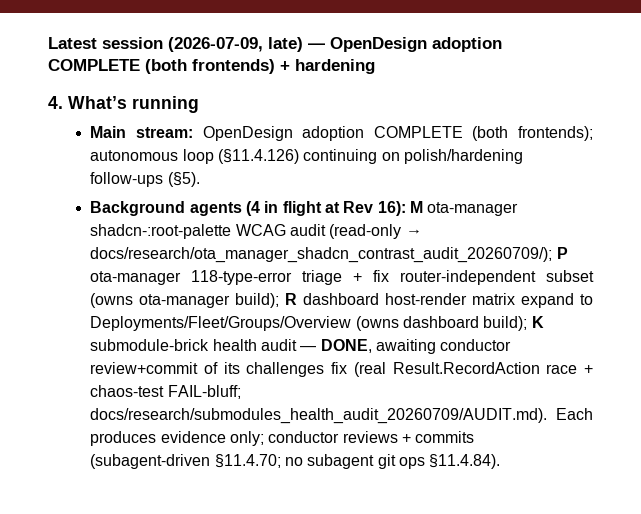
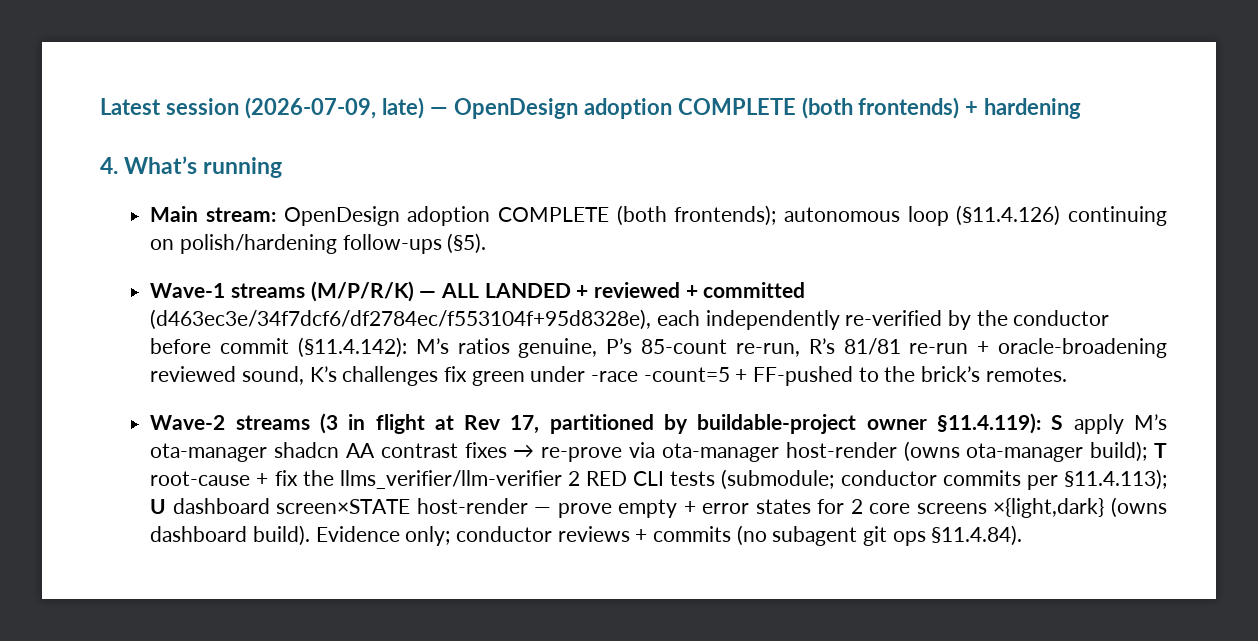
[90,201,519,216] [90,224,422,239] [90,247,568,263] [90,270,594,285] [90,293,594,308] [90,316,544,331] [90,339,512,354] [90,362,593,377] [90,385,241,399] [90,408,593,424] [90,431,226,446] Background agents (4 in flight at Rev 16): M ota-manager shadcn-:root-palette WCAG audit (read-only → docs/research/ota_manager_shadcn_contrast_audit_20260709/); P ota-manager 118-type-error triage + fix router-independent subset (owns ota-manager build); R dashboard host-render matrix expand to Deployments/Fleet/Groups/Overview (owns dashboard build); K submodule-brick health audit — DONE, awaiting conductor review+commit of its challenges fix (real Result.RecordAction race + chaos-test FAIL-bluff; docs/research/submodules_health_audit_20260709/AUDIT.md). Each produces evidence -> [150,281,806,302] [150,309,1110,330] [150,337,1168,358] [150,366,1067,386] [150,413,1167,434] [150,441,1168,462] [150,469,1167,490] [150,497,1168,518] [150,525,400,546] Wave-1 streams (M/P/R/K) — ALL LANDED + reviewed + committed (d463ec3e/34f7dcf6/df2784ec/f553104f+95d8328e), each independently re-verified by the conductor before commit (§11.4.142): M’s ratios genuine, P’s 85-count re-run, R’s 81/81 re-run + oracle-broadening reviewed sound, K’s challenges fix green under -race -count=5 + FF-pushed to the brick’s remotes. // Wave-2 streams (3 in flight at Rev 17, partitioned by buildable-project owner §11.4.119): S apply M’s ota-manager shadcn AA contrast fixes → re-prove via ota-manager host-render (owns ota-manager build); T root-cause + fix the llms_verifier/llm-verifier 2 RED CLI tests (submodule; conductor commits per §11.4.113); U dashboard screen×STATE host-render — prove empty + error states for 2 core screens ×{light,dark} (owns dashboard build). Evidence
[90,454,303,469] (subagent-driven §11.4.70; no -> [736,525,767,546] (no

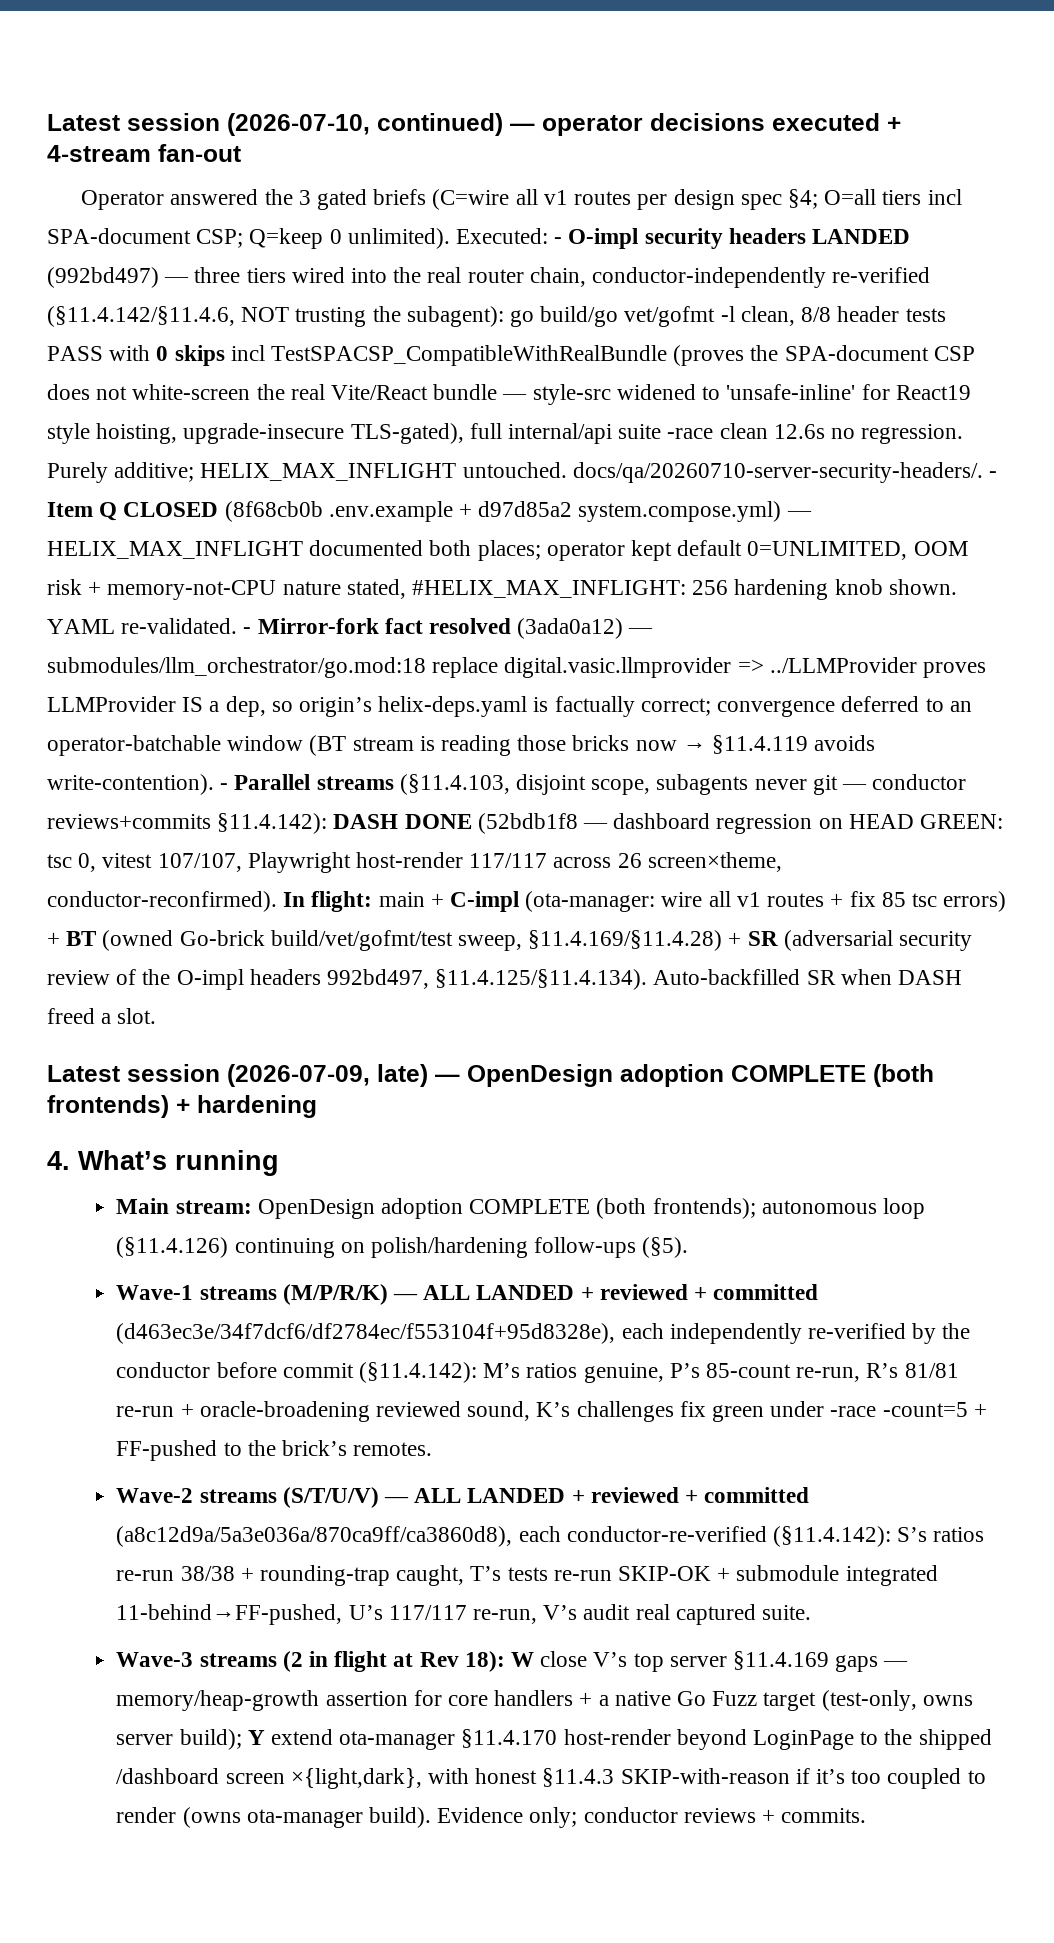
[100,98,239,115] Latest session -> [47,113,901,136] [47,144,241,162] [81,189,962,210] [47,228,911,249] [47,267,931,288] [47,306,946,327] [47,345,975,366] [47,384,971,405] [47,423,964,444] [47,462,998,483] [47,501,812,522] [47,540,968,561] [47,579,957,600] [47,618,654,639] [47,657,987,678] [47,696,972,717] [47,735,876,756] [47,774,967,795] [47,813,1004,834] [47,852,782,873] [47,891,1007,912] [47,930,973,951] [47,969,963,990] [47,1008,157,1024] [47,1064,220,1082] Latest session (2026-07-10, continued) — operator decisions executed + 4-stream fan-out // Operator answered the 3 gated briefs (C=wire all v1 routes per design spec §4; O=all tiers incl SPA-document CSP; Q=keep 0 unlimited). Executed: - O-impl security headers LANDED (992bd497) — three tiers wired into the real router chain, conductor-independently re-verified (§11.4.142/§11.4.6, NOT trusting the subagent): go build/go vet/gofmt -l clean, 8/8 header tests PASS with 0 skips incl TestSPACSP_CompatibleWithRealBundle (proves the SPA-document CSP does not white-screen the real Vite/React bundle — style-src widened to 'unsafe-inline' for React19 style hoisting, upgrade-insecure TLS-gated), full internal/api suite -race clean 12.6s no regression. Purely additive; HELIX_MAX_INFLIGHT untouched. docs/qa/20260710-server-security-headers/. - Item Q CLOSED (8f68cb0b .env.example + d97d85a2 system.compose.yml) — HELIX_MAX_INFLIGHT documented both places; operator kept default 0=UNLIMITED, OOM risk + memory-not-CPU nature stated, #HELIX_MAX_INFLIGHT: 256 hardening knob shown. YAML re-validated. - Mirror-fork fact resolved (3ada0a12) — submodules/llm_orchestrator/go.mod:18 replace digital.vasic.llmprovider => ../LLMProvider proves LLMProvider IS a dep, so origin’s helix-deps.yaml is factually correct; convergence deferred to an operator-batchable window (BT stream is reading those bricks now → §11.4.119 avoids write-contention). - Parallel streams (§11.4.103, disjoint scope, subagents never git — conductor reviews+commits §11.4.142): DASH DONE (52bdb1f8 — dashboard regression on HEAD GREEN: tsc 0, vitest 107/107, Playwright host-render 117/117 across 26 screen×theme, conductor-reconfirmed). In flight: main + C-impl (ota-manager: wire all v1 routes + fix 85 tsc errors) + BT (owned Go-brick build/vet/gofmt/test sweep, §11.4.169/§11.4.28) + SR (adversarial security review of the O-impl headers 992bd497, §11.4.125/§11.4.134). Auto-backfilled SR when DASH freed a slot. // Latest session
[319,413,1167,434] [150,441,1168,462] [150,469,1167,490] [150,497,1168,518] [150,526,248,542] (3 in flight at Rev 17, partitioned by buildable-project owner §11.4.119): S apply M’s ota-manager shadcn AA contrast fixes → re-prove via ota-manager host-render (owns ota-manager build); T root-cause + fix the llms_verifier/llm-verifier 2 RED CLI tests (submodule; conductor commits per §11.4.113); U dashboard screen×STATE host-render — prove empty + error states for 2 core screens ×{light,dark} (owns dashboard -> [282,1487,810,1508] [116,1526,985,1547] [116,1565,938,1586] [116,1604,811,1625] [116,1651,909,1672] [116,1690,973,1711] [116,1729,992,1750] [116,1768,986,1789] [116,1807,363,1828] (S/T/U/V) — ALL LANDED + reviewed + committed (a8c12d9a/5a3e036a/870ca9ff/ca3860d8), each conductor-re-verified (§11.4.142): S’s ratios re-run 38/38 + rounding-trap caught, T’s tests re-run SKIP-OK + submodule integrated 11-behind→FF-pushed, U’s 117/117 re-run, V’s audit real captured suite. // Wave-3 streams (2 in flight at Rev 18): W close V’s top server §11.4.169 gaps — memory/heap-growth assertion for core handlers + a native Go Fuzz target (test-only, owns server build); Y extend ota-manager §11.4.170 host-render beyond LoginPage to the shipped /dashboard screen ×{light,dark}, with honest §11.4.3 SKIP-with-reason if it’s too coupled to render (owns ota-manager
[652,525,1023,546] commits (no subagent git ops §11.4.84). -> [781,1808,867,1823] commits.

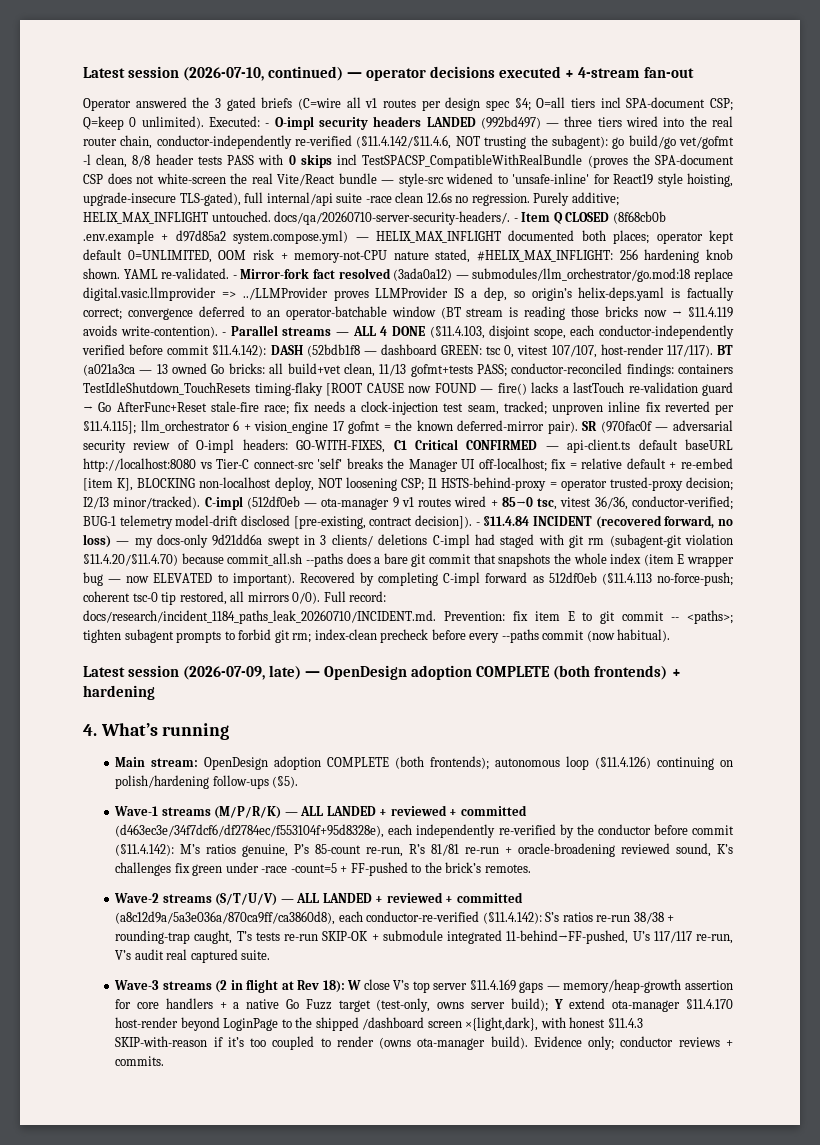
[399,774,967,795] [47,814,211,829] (§11.4.103, disjoint scope, subagents never git — conductor reviews+commits -> [336,325,735,339] [82,344,210,355] — ALL 4 DONE (§11.4.103, disjoint scope, each conductor-independently verified before commit
[404,814,472,829] DONE -> (303, 350) none
[716,814,914,834] regression on HEAD -> (437, 349) none
[247,852,782,873] [47,891,1007,912] [47,930,973,951] [47,969,963,990] [47,1008,157,1024] Playwright host-render 117/117 across 26 screen×theme, conductor-reconfirmed). In flight: main + C-impl (ota-manager: wire all v1 routes + fix 85 tsc errors) + BT (owned Go-brick build/vet/gofmt/test sweep, §11.4.169/§11.4.28) + SR (adversarial security review of the O-impl headers 992bd497, §11.4.125/§11.4.134). Auto-backfilled SR when DASH freed a slot. -> [600,344,733,357] [83,363,733,377] [83,382,733,396] [83,401,734,415] [83,420,733,434] [83,439,733,453] [83,458,734,472] [83,477,733,491] [83,496,733,510] [83,515,733,529] [83,534,734,548] [83,553,734,567] [83,572,734,586] [83,591,387,605] [83,610,734,624] [83,629,671,643] host-render 117/117). BT (a021a3ca — 13 owned Go bricks: all build+vet clean, 11/13 gofmt+tests PASS; conductor-reconciled findings: containers TestIdleShutdown_TouchResets timing-flaky [ROOT CAUSE now FOUND — fire() lacks a lastTouch re-validation guard → Go AfterFunc+Reset stale-fire race; fix needs a clock-injection test seam, tracked; unproven inline fix reverted per §11.4.115]; llm_orchestrator 6 + vision_engine 17 gofmt = the known deferred-mirror pair). SR (970fac0f — adversarial security review of O-impl headers: GO-WITH-FIXES, C1 Critical CONFIRMED — api-client.ts default baseURL http://localhost:8080 vs Tier-C connect-src 'self' breaks the Manager UI off-localhost; fix = relative default + re-embed [item K], BLOCKING non-localhost deploy, NOT loosening CSP; I1 HSTS-behind-proxy = operator trusted-proxy decision; I2/I3 minor/tracked). C-impl (512df0eb — ota-manager 9 v1 routes wired + 85→0 tsc, vitest 36/36, conductor-verified; BUG-1 telemetry model-drift disclosed [pre-existing, contract decision]). - §11.4.84 INCIDENT (recovered forward, no loss) — my docs-only 9d21dd6a swept in 3 clients/ deletions C-impl had staged with git rm (subagent-git violation §11.4.20/§11.4.70) because commit_all.sh --paths does a bare git commit that snapshots the whole index (item E wrapper bug — now ELEVATED to important). Recovered by completing C-impl forward as 512df0eb (§11.4.113 no-force-push; coherent tsc-0 tip restored, all mirrors 0/0). Full record: docs/research/incident_1184_paths_leak_20260710/INCIDENT.md. Prevention: fix item E to git commit -- <paths>; tighten subagent prompts to forbid git rm; index-clean precheck before every --paths commit (now habitual).

